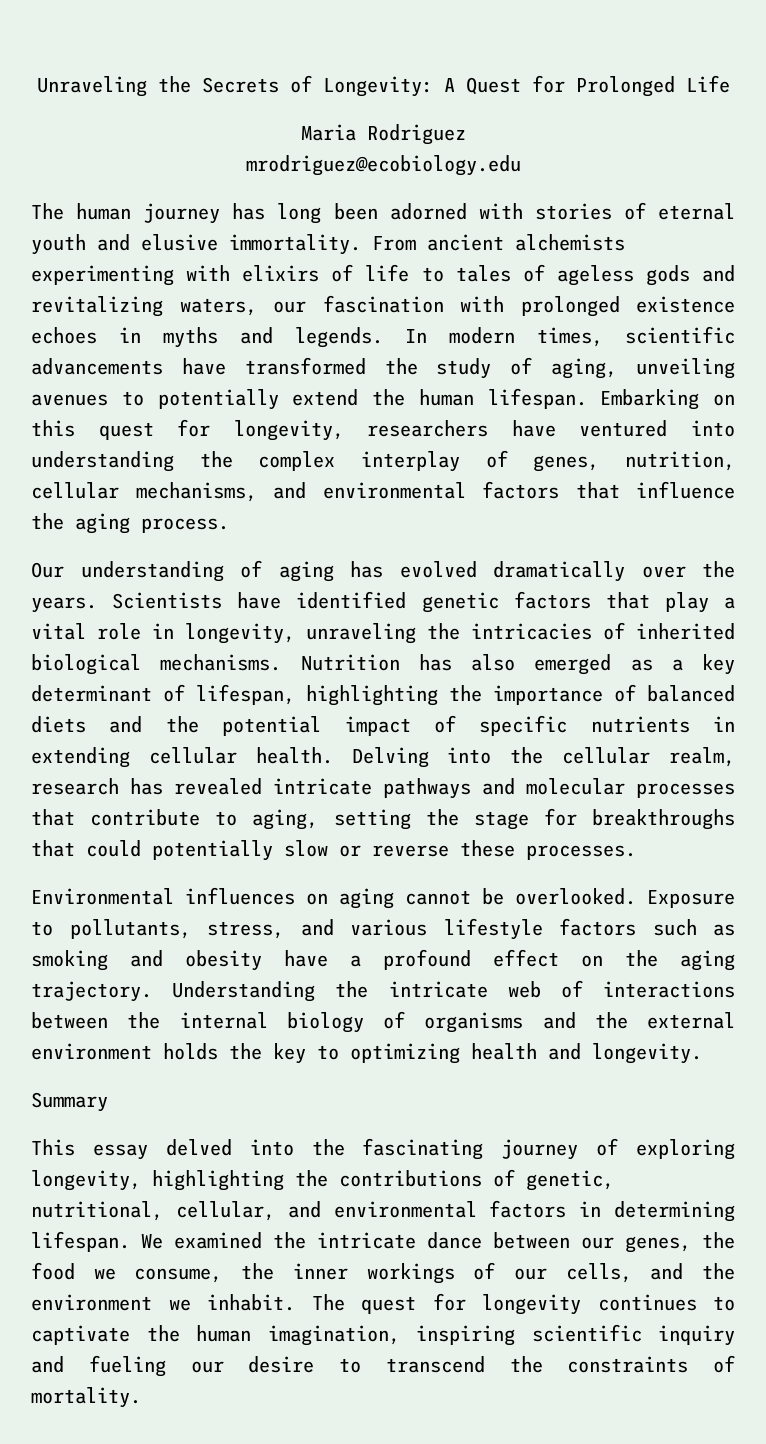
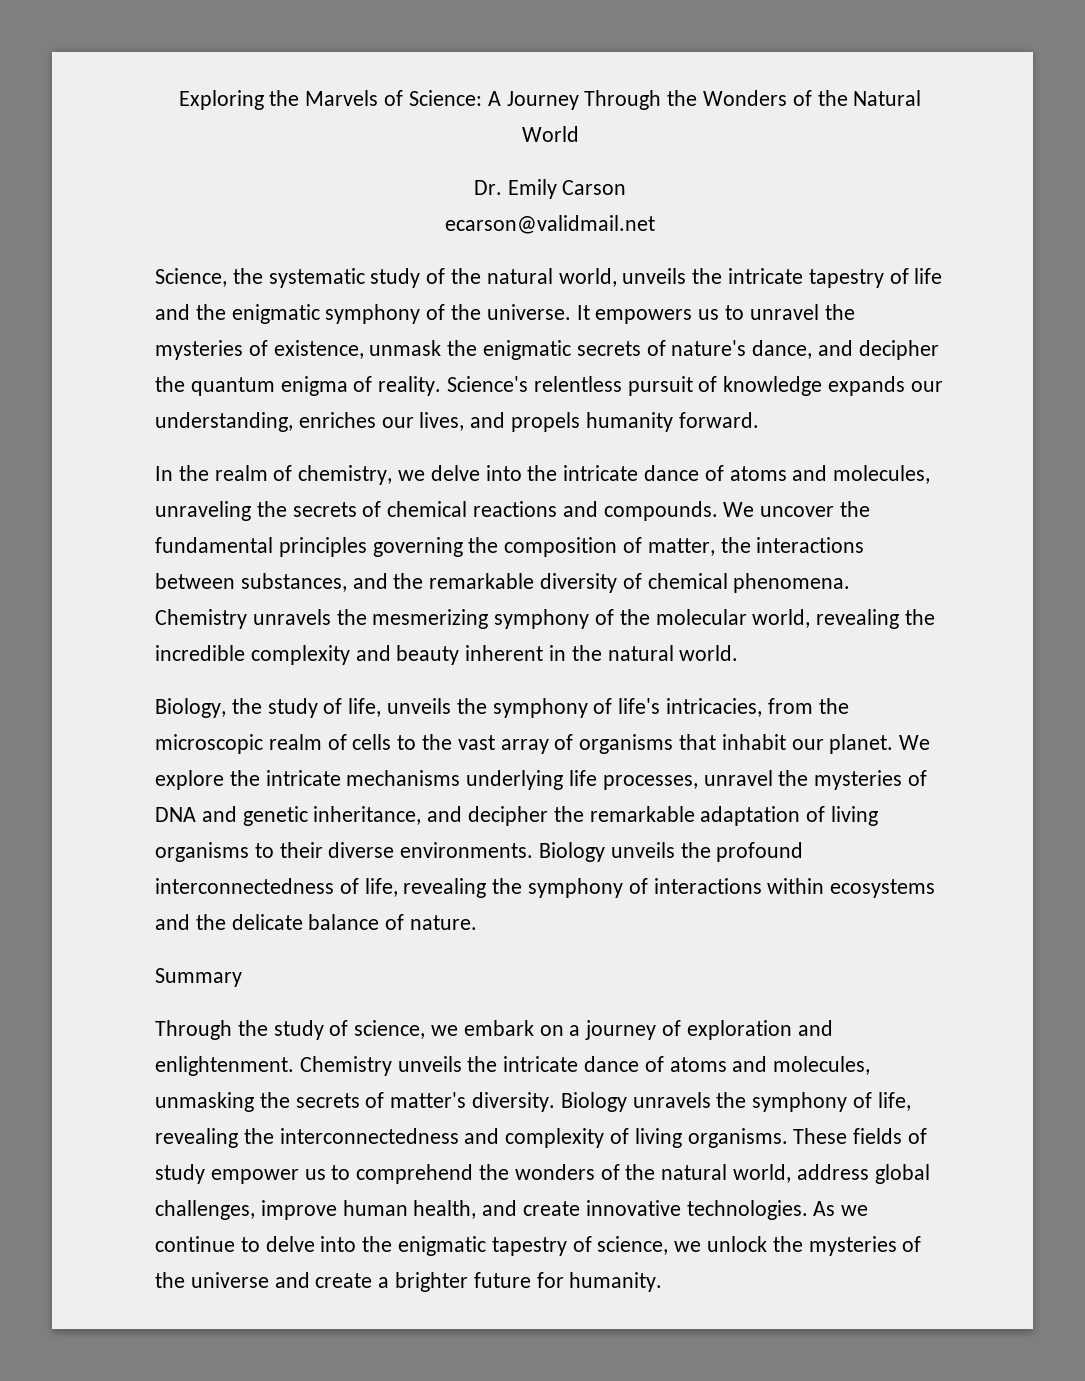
[36,75,730,97] [300,124,466,145] [245,155,521,176] [31,202,736,224] [31,234,625,255] [31,264,736,286] [31,295,735,317] [31,326,735,348] [31,357,735,379] [31,388,735,410] [31,419,735,441] [31,450,735,472] [31,481,735,502] [31,513,229,534] [31,560,735,582] [31,591,735,613] [31,622,735,644] [31,654,735,675] [31,684,735,706] [31,715,735,736] [31,747,735,768] [31,778,735,799] [31,808,735,830] [31,840,636,861] [31,887,735,909] [31,918,735,940] [31,949,735,971] [31,980,735,1002] [31,1011,735,1033] [31,1043,702,1064] [31,1092,108,1112] [31,1138,735,1160] [31,1169,614,1191] [31,1200,735,1222] [31,1231,735,1253] [31,1262,736,1284] [31,1293,735,1315] [31,1324,735,1346] [31,1355,735,1377] [31,1387,141,1408] Unraveling the Secrets of Longevity: A Quest for Prolonged Life // Maria Rodriguez // mrodriguez@ecobiology.edu // The human journey has long been adorned with stories of eternal youth and elusive immortality. From ancient alchemists experimenting with elixirs of life to tales of ageless gods and revitalizing waters, our fascination with prolonged existence echoes in myths and legends. In modern times, scientific advancements have transformed the study of aging, unveiling avenues to potentially extend the human lifespan. Embarking on this quest for longevity, researchers have ventured into understanding the complex interplay of genes, nutrition, cellular mechanisms, and environmental factors that influence the aging process. // Our understanding of aging has evolved dramatically over the years. Scientists have identified genetic factors that play a vital role in longevity, unraveling the intricacies of inherited biological mechanisms. Nutrition has also emerged as a key determinant of lifespan, highlighting the importance of balanced diets and the potential impact of specific nutrients in extending cellular health. Delving into the cellular realm, research has revealed intricate pathways and molecular processes that contribute to aging, setting the stage for breakthroughs that could potentially slow or reverse these processes. // Environmental influences on aging cannot be overlooked. Exposure to pollutants, stress, and various lifestyle factors such as smoking and obesity have a profound effect on the aging trajectory. Understanding the intricate web of interactions between the internal biology of organisms and the external environment holds the key to optimizing health and longevity. // Summary // This essay delved into the fascinating journey of exploring longevity, highlighting the contributions of genetic, nutritional, cellular, and environmental factors in determining lifespan. We examined the intricate dance between our genes, the food we consume, the inner workings of our cells, and the environment we inhabit. The quest for longevity continues to captivate the human imagination, inspiring scientific inquiry and fueling our desire to transcend the constraints of mortality. -> [178,90,922,110] [521,126,579,142] [473,179,627,199] [445,215,655,234] [155,268,943,288] [155,304,855,324] [155,340,939,360] [155,376,943,396] [155,412,759,432] [155,465,931,485] [155,501,871,521] [155,537,865,557] [155,573,851,593] [155,609,936,629] [155,645,739,665] [155,698,849,718] [155,734,931,754] [155,770,928,790] [155,806,879,826] [155,842,804,862] [155,878,936,898] [155,914,478,930] [155,968,242,987] [155,1020,833,1040] [155,1056,871,1076] [155,1092,911,1112] [155,1128,928,1148] [155,1164,930,1184] [155,1200,869,1220] [155,1236,922,1256] [155,1272,663,1292] Exploring the Marvels of Science: A Journey Through the Wonders of the Natural World // Dr. Emily Carson // ecarson@validmail.net // Science, the systematic study of the natural world, unveils the intricate tapestry of life and the enigmatic symphony of the universe. It empowers us to unravel the mysteries of existence, unmask the enigmatic secrets of nature's dance, and decipher the quantum enigma of reality. Science's relentless pursuit of knowledge expands our understanding, enriches our lives, and propels humanity forward. // In the realm of chemistry, we delve into the intricate dance of atoms and molecules, unraveling the secrets of chemical reactions and compounds. We uncover the fundamental principles governing the composition of matter, the interactions between substances, and the remarkable diversity of chemical phenomena. Chemistry unravels the mesmerizing symphony of the molecular world, revealing the incredible complexity and beauty inherent in the natural world. // Biology, the study of life, unveils the symphony of life's intricacies, from the microscopic realm of cells to the vast array of organisms that inhabit our planet. We explore the intricate mechanisms underlying life processes, unravel the mysteries of DNA and genetic inheritance, and decipher the remarkable adaptation of living organisms to their diverse environments. Biology unveils the profound interconnectedness of life, revealing the symphony of interactions within ecosystems and the delicate balance of nature. // Summary // Through the study of science, we embark on a journey of exploration and enlightenment. Chemistry unveils the intricate dance of atoms and molecules, unmasking the secrets of matter's diversity. Biology unravels the symphony of life, revealing the interconnectedness and complexity of living organisms. These fields of study empower us to comprehend the wonders of the natural world, address global challenges, improve human health, and create innovative technologies. As we continue to delve into the enigmatic tapestry of science, we unlock the mysteries of the universe and create a brighter future for humanity.

